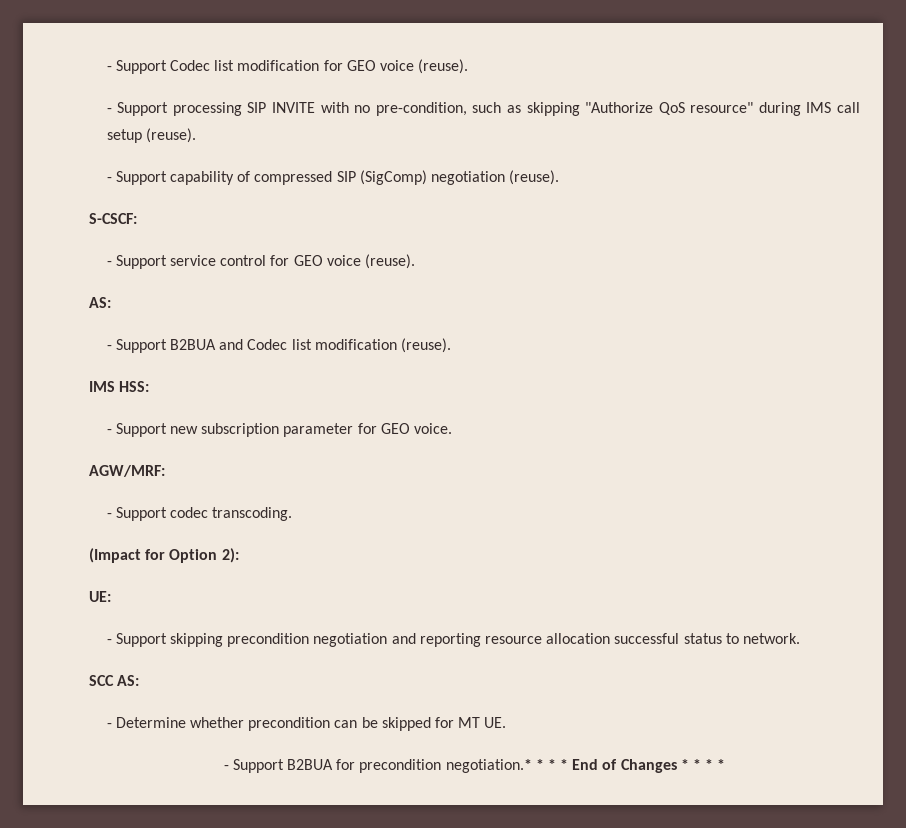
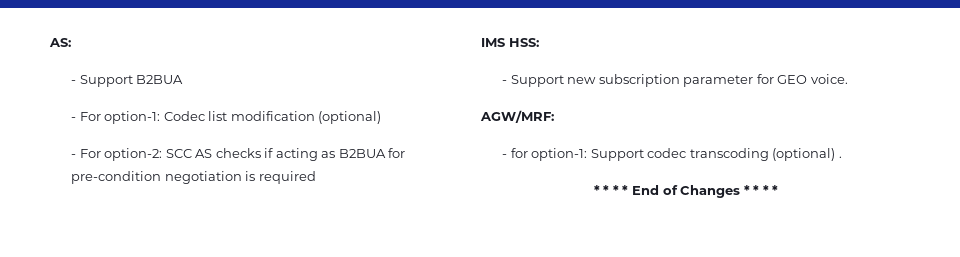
[106,59,469,74] [106,102,860,116] [106,128,196,143] [106,170,560,185] [89,213,137,224] [106,254,416,269] [89,297,111,308] [106,338,452,353] - Support Codec list modification for GEO voice (reuse). // - Support processing SIP INVITE with no pre-condition, such as skipping "Authorize QoS resource" during IMS call setup (reuse). // - Support capability of compressed SIP (SigComp) negotiation (reuse). // S-CSCF: // - Support service control for GEO voice (reuse). // AS: // - Support B2BUA and Codec list modification (reuse). -> [49,38,71,47] [71,75,184,87] [71,111,382,124] [71,148,406,161] [71,171,316,184] AS: // - Support B2BUA // - For option-1: Codec list modification (optional) // - For option-2: SCC AS checks if acting as B2BUA for pre-condition negotiation is required
[115,507,293,521] [89,548,239,563] [89,591,111,602] [106,633,800,647] [89,675,140,686] [106,717,507,731] [223,759,532,773] Support codec transcoding. // (Impact for Option 2): // UE: // - Support skipping precondition negotiation and reporting resource allocation successful status to network. // SCC AS: // - Determine whether precondition can be skipped for MT UE. // - Support B2BUA for precondition negotiation.* -> [510,148,842,161] [593,185,600,195] for option-1: Support codec transcoding (optional) . // *

